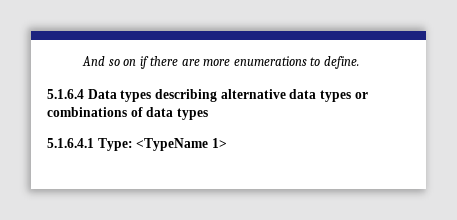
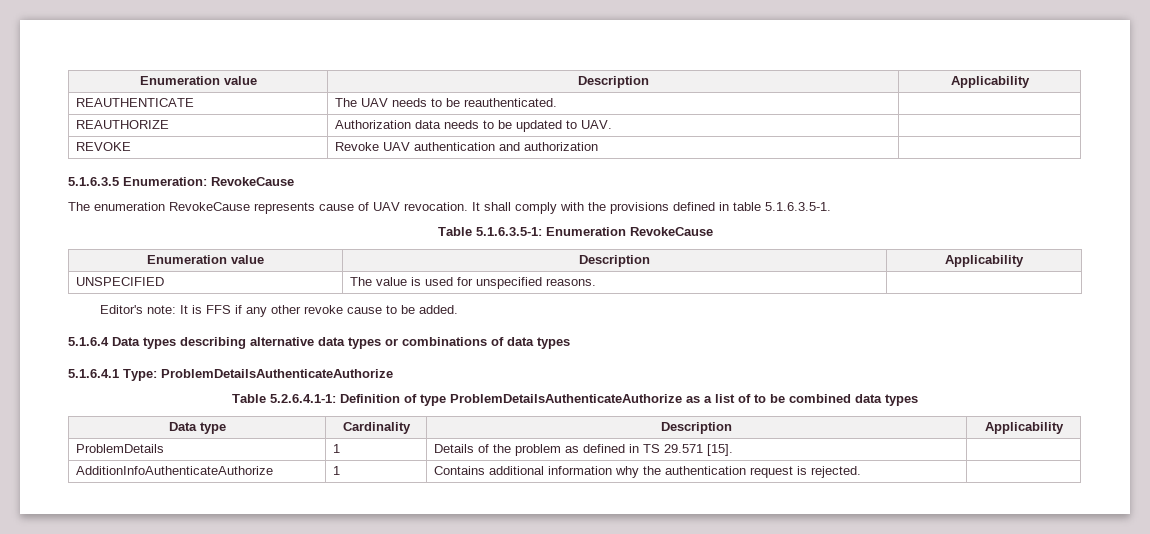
[82,56,359,69] And so on if there are more enumerations to define. -> [139,76,257,85] [577,76,649,88] [950,76,1030,88] [76,98,195,107] [335,98,558,107] [76,120,170,129] [335,120,613,132] [76,142,132,151] [335,142,599,151] [68,177,294,186] [68,202,831,214] [437,227,713,236] [147,255,264,264] [579,255,650,267] [945,255,1024,267] [76,277,165,286] [350,277,597,289] [100,305,459,317] Enumeration value | Description | Applicability // REAUTHENTICATE | The UAV needs to be reauthenticated. | // REAUTHORIZE | Authorization data needs to be updated to UAV. | // REVOKE | Revoke UAV authentication and authorization | // 5.1.6.3.5 Enumeration: RevokeCause // The enumeration RevokeCause represents cause of UAV revocation. It shall comply with the provisions defined in table 5.1.6.3.5-1. // Table 5.1.6.3.5-1: Enumeration RevokeCause // Enumeration value | Description | Applicability // UNSPECIFIED | The value is used for unspecified reasons. | // Editor's note: It is FFS if any other revoke cause to be added.
[136,138,227,151] <TypeName 1> -> [161,369,393,378] [232,394,918,406] [168,422,226,434] [342,422,411,434] [661,422,732,434] [984,422,1064,434] [76,444,165,453] [333,444,341,453] [434,444,734,456] [76,466,274,475] [333,466,341,475] [434,466,862,478] ProblemDetailsAuthenticateAuthorize // Table 5.2.6.4.1-1: Definition of type ProblemDetailsAuthenticateAuthorize as a list of to be combined data types // Data type | Cardinality | Description | Applicability // ProblemDetails | 1 | Details of the problem as defined in TS 29.571 [15]. | // AdditionInfoAuthenticateAuthorize | 1 | Contains additional information why the authentication request is rejected. |

